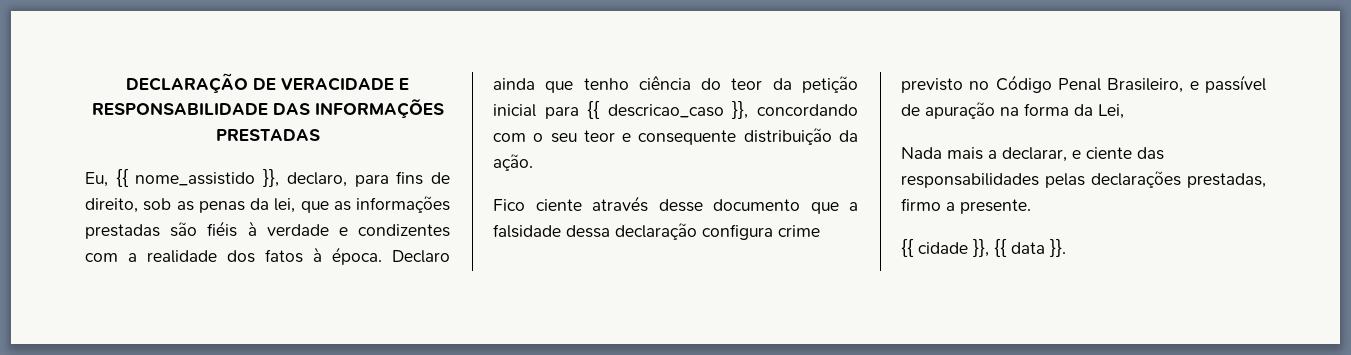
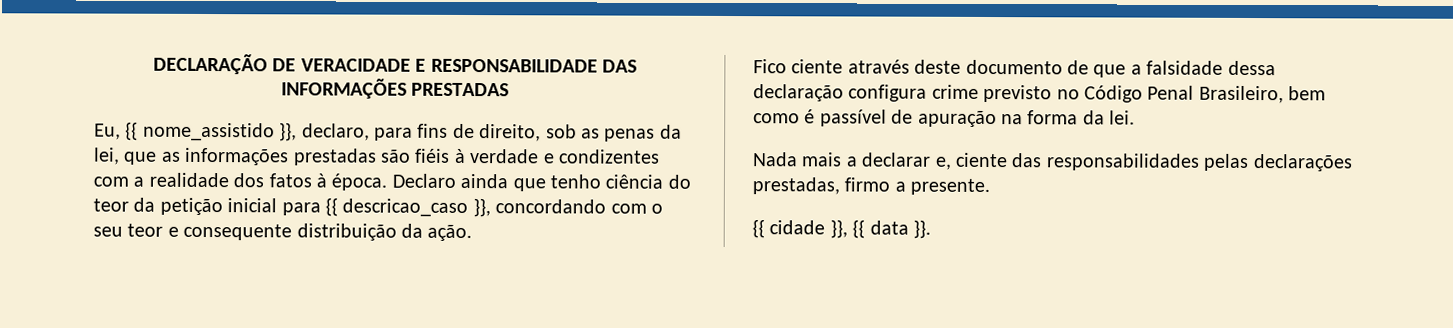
[658,199,800,212] desse documento -> [914,59,1089,75] deste documento de
[1189,81,1199,90] e -> [1288,86,1327,101] [753,109,816,124] bem como é
[1098,104,1124,119] Lei, -> [1109,110,1136,125] lei.
[1002,147,1081,162] declarar, e -> [861,152,952,170] declarar e,

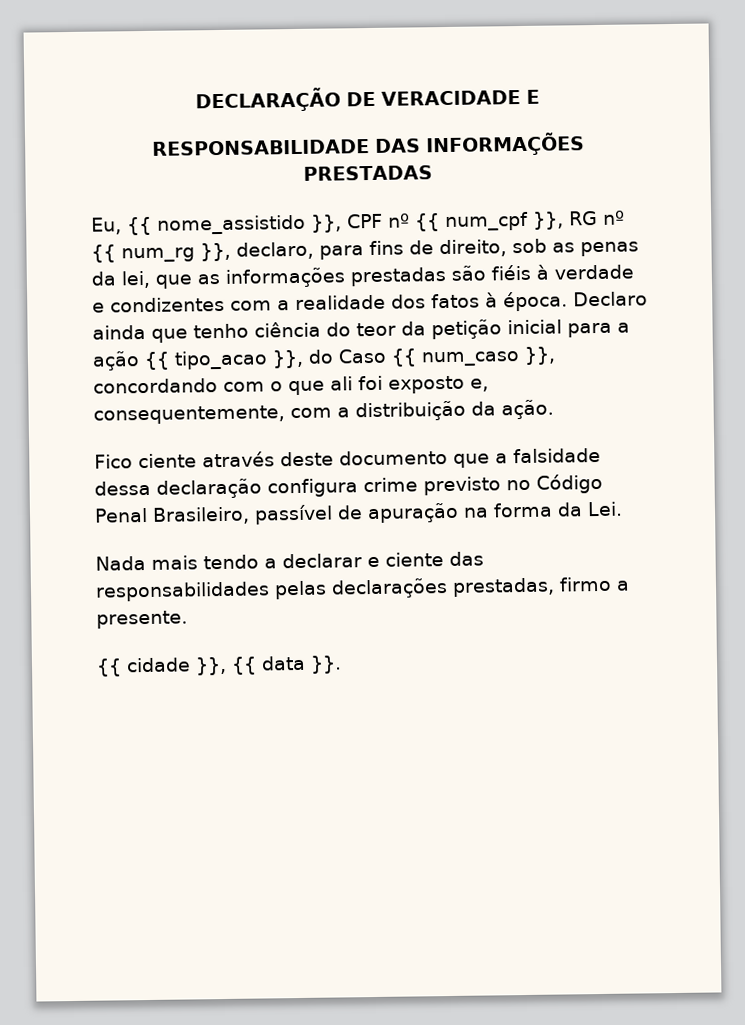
(427, 65) none -> (540, 96) //
(298, 132) none -> [347,210,625,232] [91,242,231,263] CPF nº {{ num_cpf }}, RG nº {{ num_rg }},
[325,197,663,218] [93,223,293,241] {{ descricao_caso }}, concordando com o seu teor e consequente -> [617,322,630,333] [92,346,556,371] [93,375,489,396] [93,405,350,425] a ação {{ tipo_acao }}, do Caso {{ num_caso }}, concordando com o que ali foi exposto e, consequentemente, com a
[1067,60,1089,75] de -> (448, 458) none
[1288,86,1327,101] [753,109,816,124] bem como é -> (250, 515) none
[1109,110,1136,125] lei. -> [586,501,623,517] Lei.
(843, 159) none -> [203,554,259,570] tendo
[934,156,952,170] e, -> [367,556,380,568] e

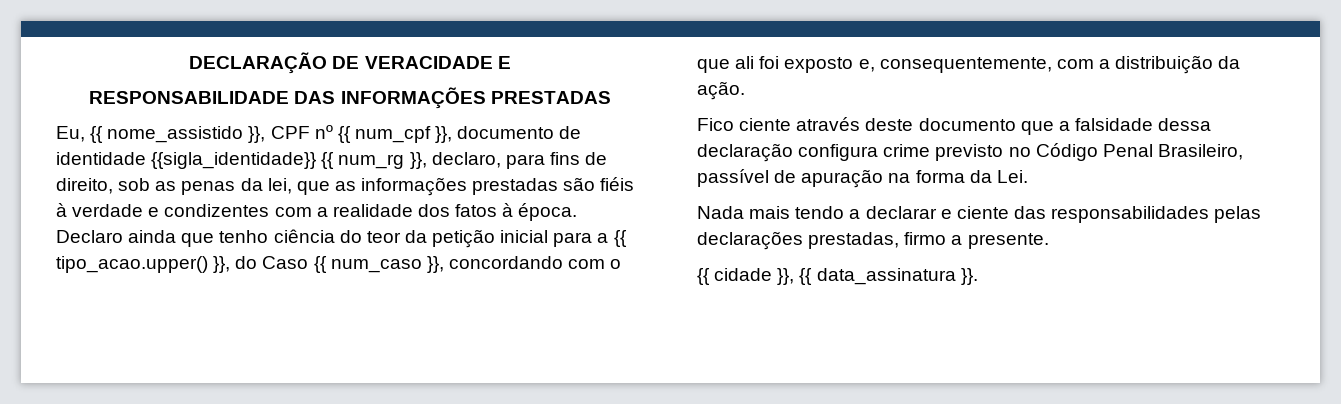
[569,210,625,226] RG nº -> [457,126,582,139] [56,152,317,169] documento de identidade {{sigla_identidade}}
[92,350,268,371] ação {{ tipo_acao -> [613,230,627,247] [56,256,208,273] {{ tipo_acao.upper()
[261,655,306,671] data -> [816,268,956,285] data_assinatura

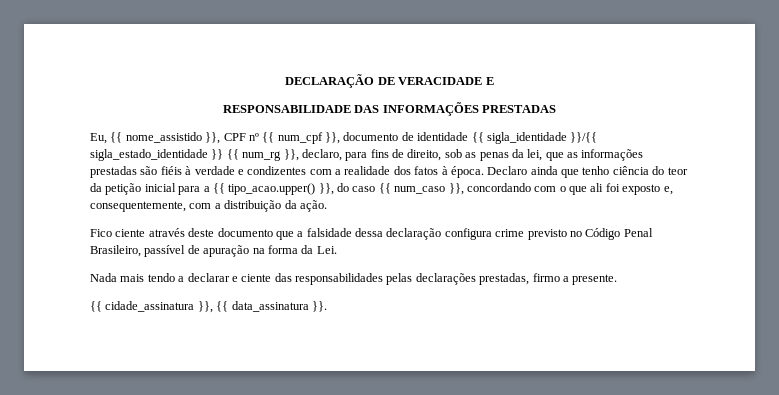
[151,152,317,169] {{sigla_identidade}} -> [471,132,598,144] [90,149,224,161] {{ sigla_identidade }}/{{ sigla_estado_identidade }}
[262,256,309,269] Caso -> [352,186,376,192] caso
[714,268,773,281] cidade -> [105,301,195,312] cidade_assinatura

